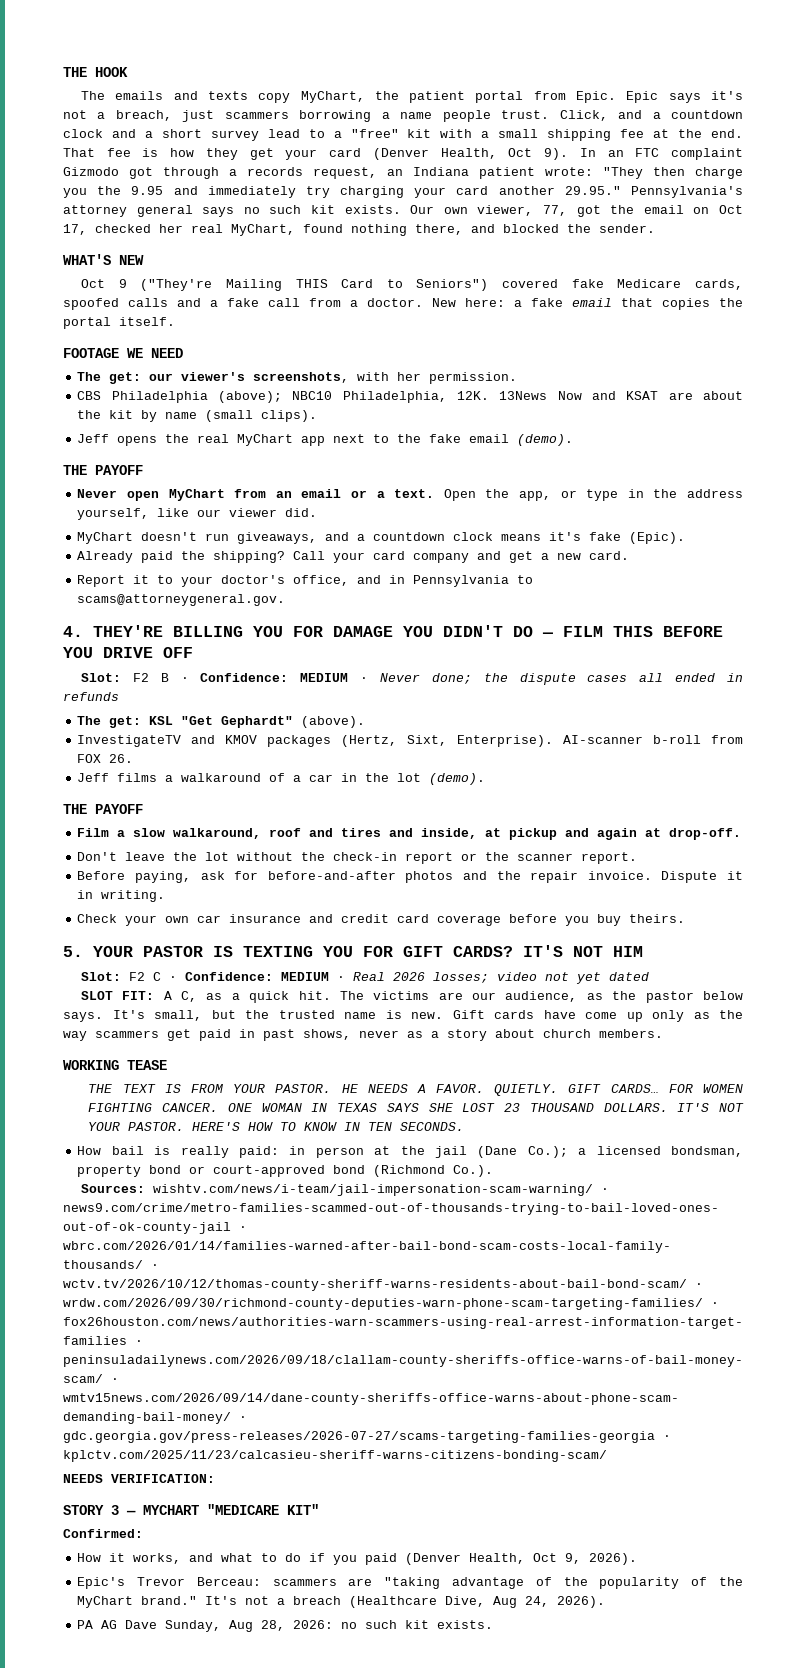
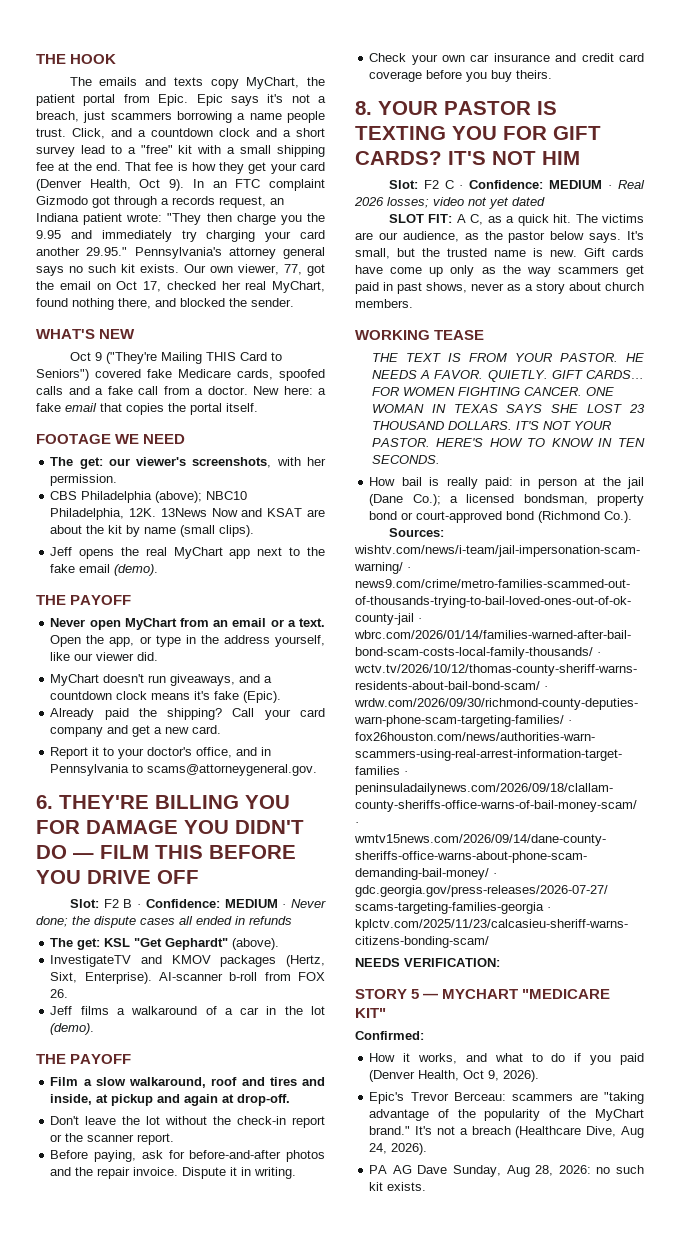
[63,626,83,637] 4. -> [36,795,53,809] 6.
[63,946,83,957] 5. -> [355,101,372,115] 8.
[111,1505,119,1515] 3 -> [411,989,420,999] 5

